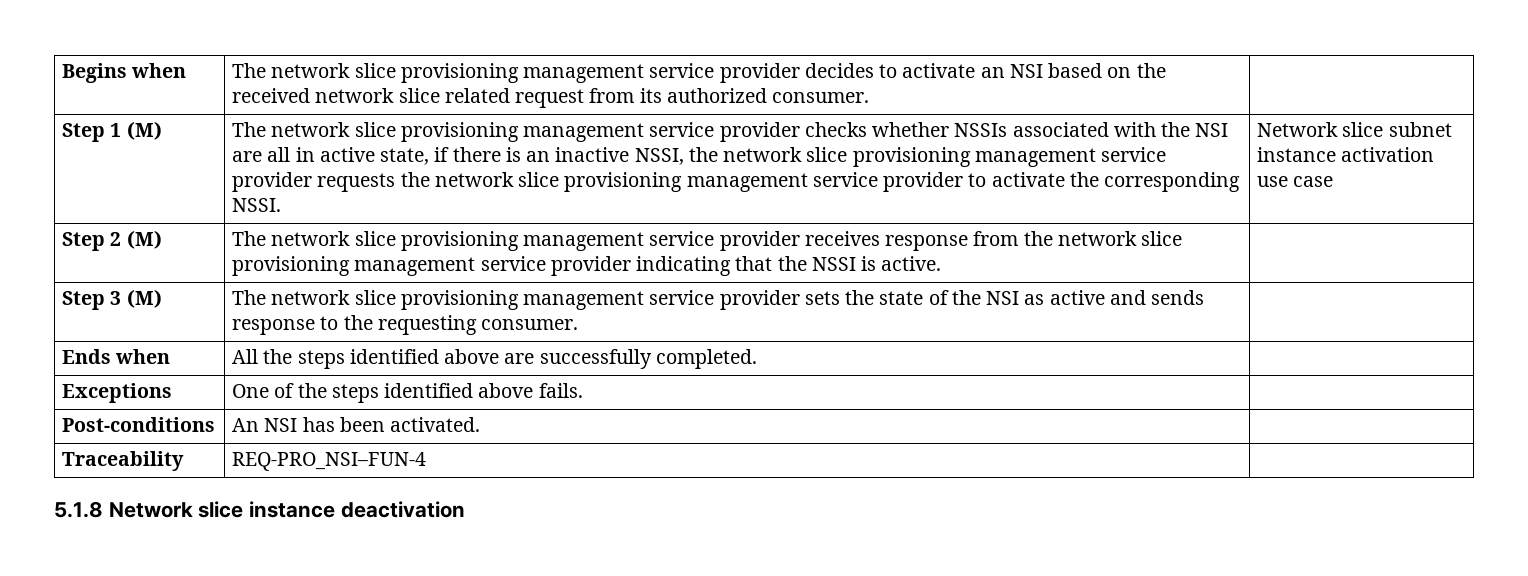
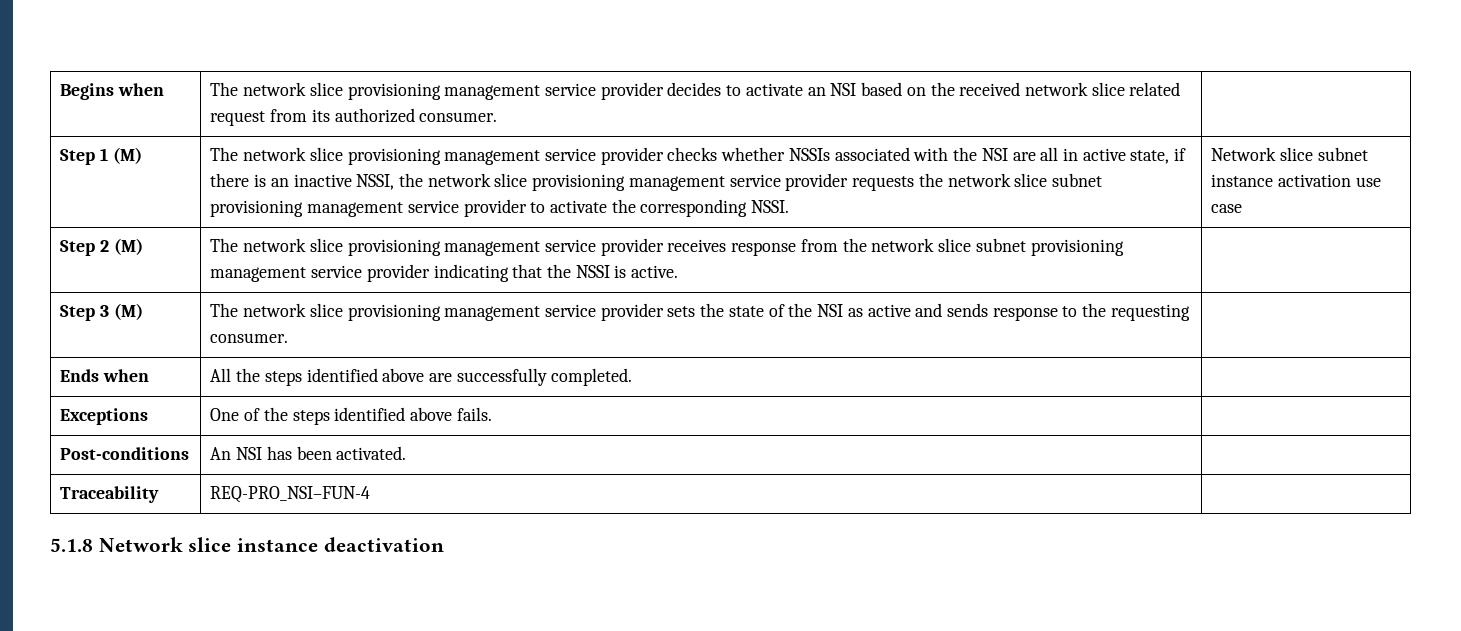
(560, 179) none -> [1052,173,1103,187] subnet
(1183, 238) none -> [975,238,1026,252] subnet

